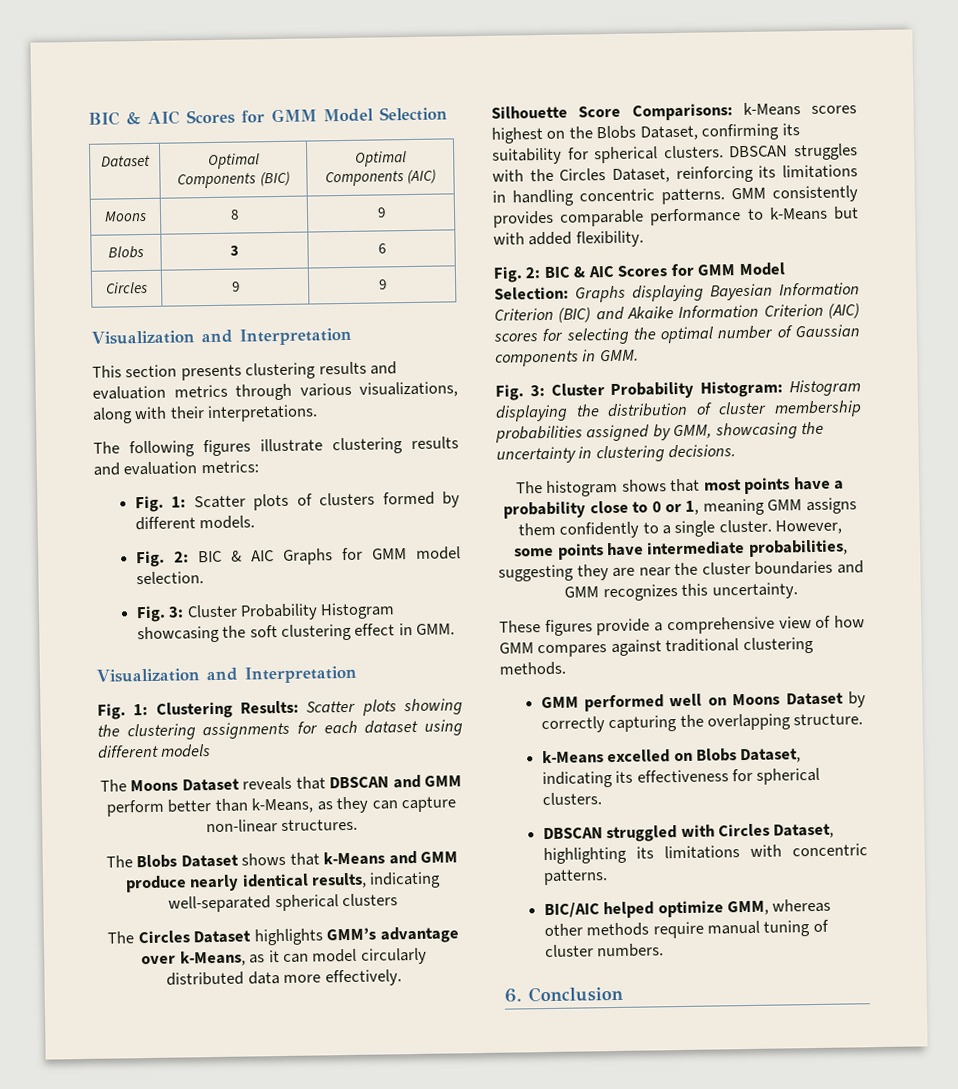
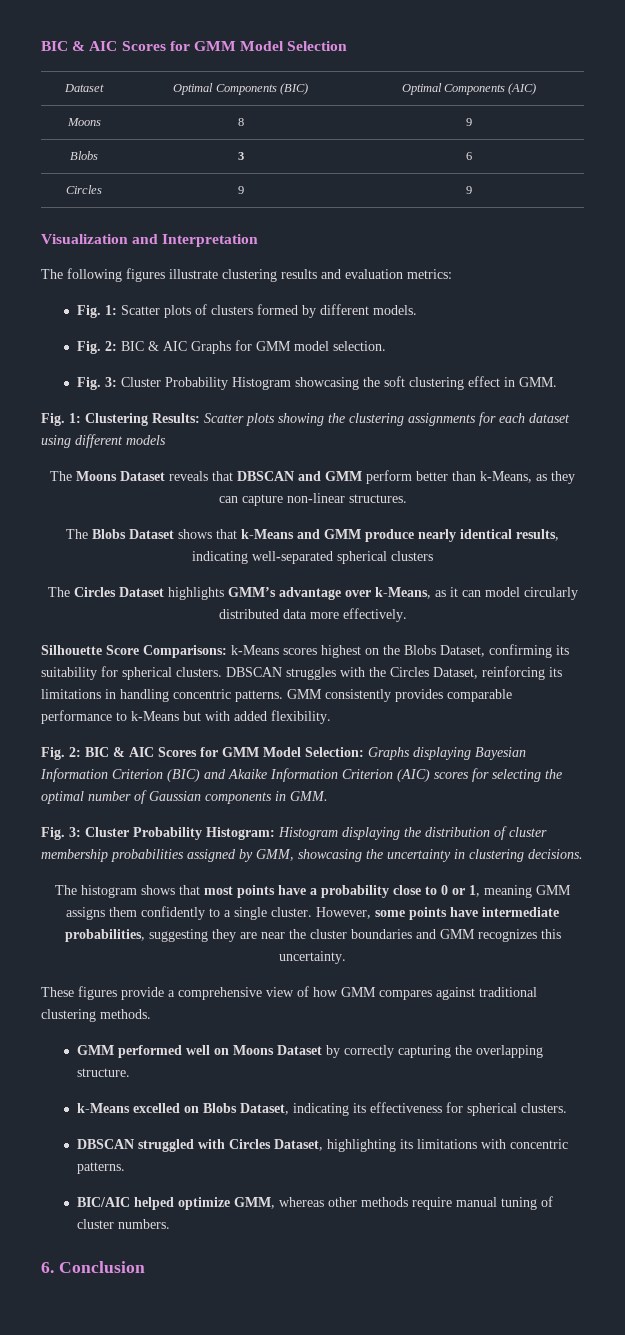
[92,361,398,381] [92,381,458,401] [92,404,319,424] // This section presents clustering results and evaluation metrics through various visualizations, along with their interpretations. -> (259, 240) none
[96,665,358,684] // Visualization and Interpretation -> (557, 382) none

